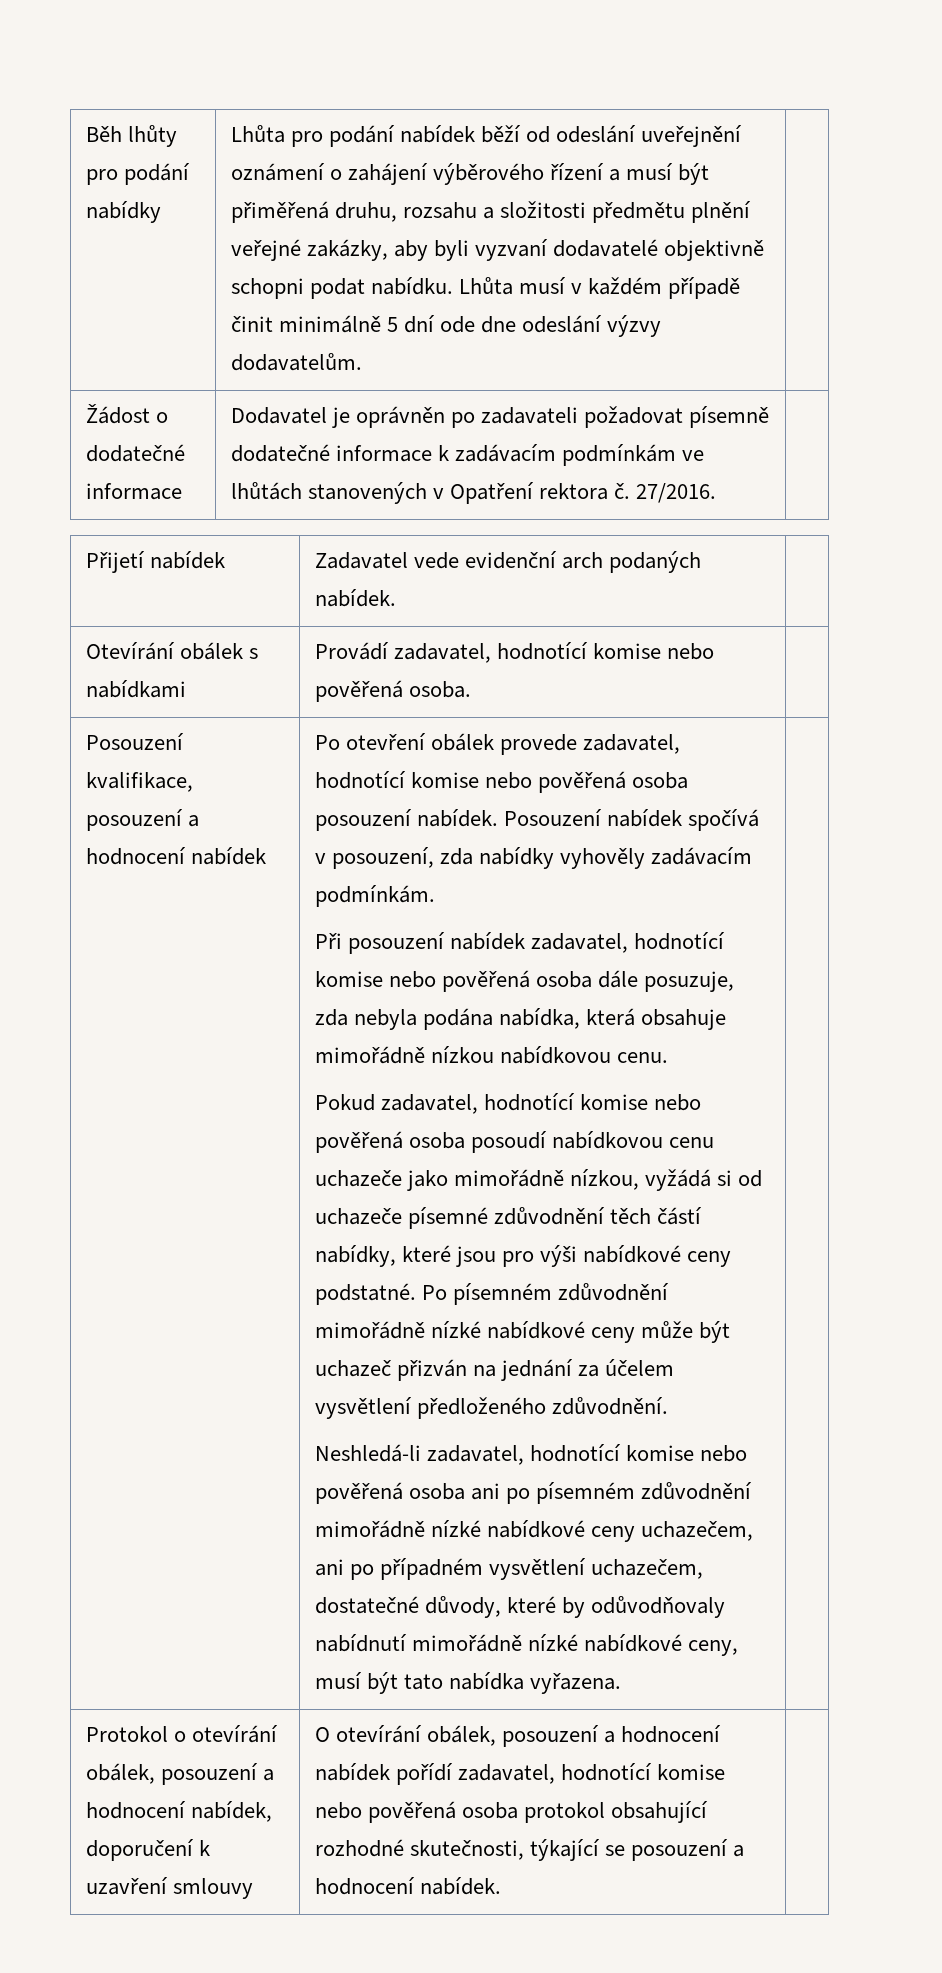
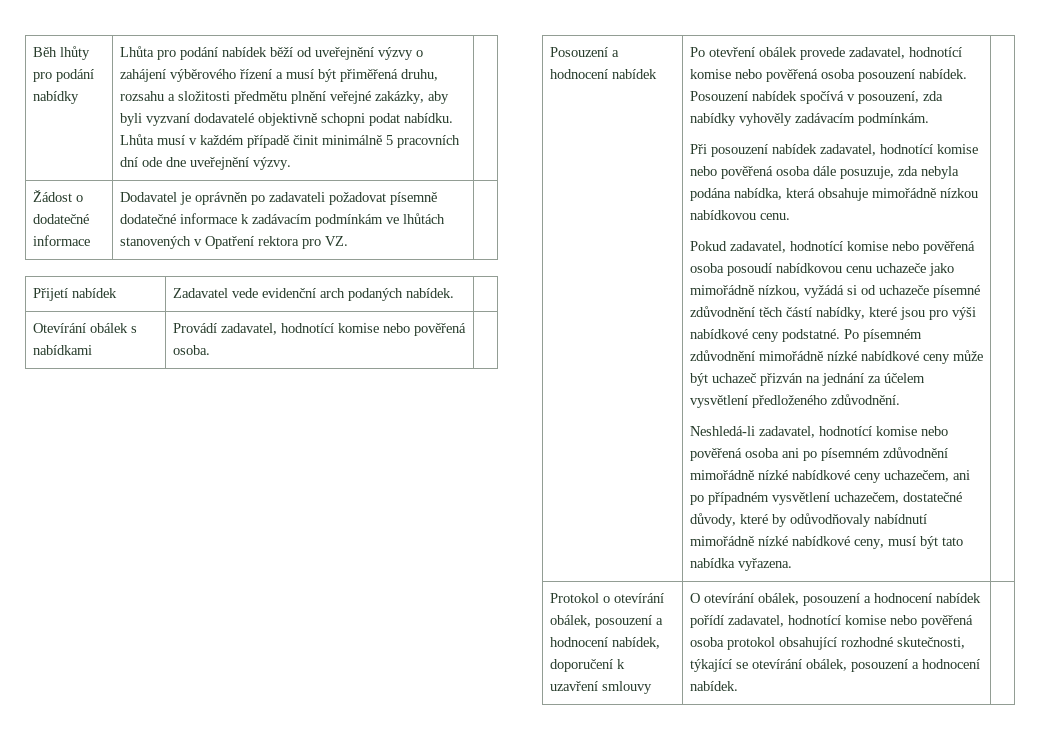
[555,125,743,147] [230,163,325,181] odeslání uveřejnění oznámení -> [314,47,413,60] uveřejnění výzvy
(398, 324) none -> [396,135,460,148] pracovních
[521,315,662,337] [230,353,362,371] odeslání výzvy dodavatelům. -> [189,157,291,170] uveřejnění výzvy.
[613,483,716,503] č. 27/2016. -> [301,236,348,249] pro VZ.
[85,772,193,792] [85,809,183,831] kvalifikace, posouzení -> (608, 52) none
(625, 1850) none -> [751,659,847,671] otevírání obálek,

